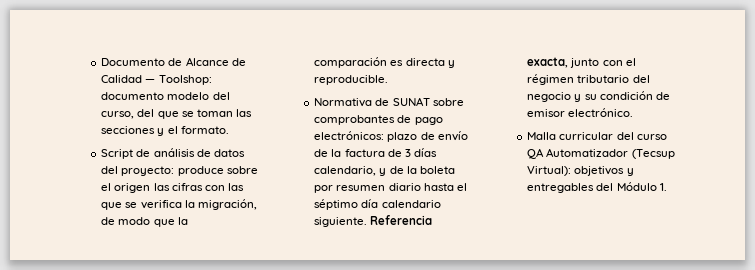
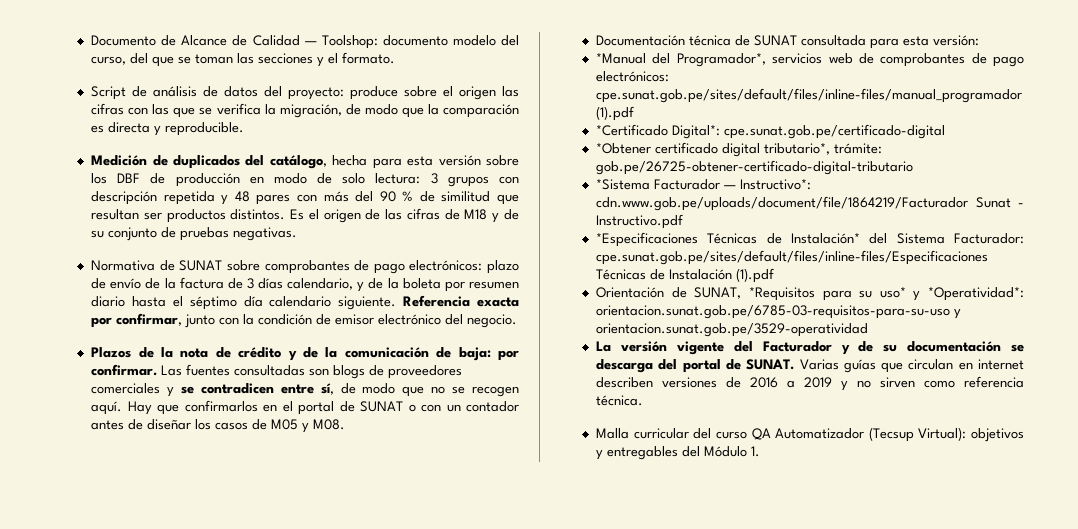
(389, 80) none -> [91,155,519,169] [91,173,519,187] [91,191,519,205] [91,208,519,223] [91,227,298,241] // Medición de duplicados del catálogo, hecha para esta versión sobre los DBF de producción en modo de solo lectura: 3 grupos con descripción repetida y 48 pares con más del 90 % de similitud que resultan ser productos distintos. Es el origen de las cifras de M18 y de su conjunto de pruebas negativas.
[527,57,636,68] [527,74,650,85] [527,91,670,102] [527,108,634,117] exacta, junto con el régimen tributario del negocio y su condición de emisor electrónico. -> [477,297,519,307] [91,313,518,328] [91,347,519,361] [91,364,463,379] [91,383,519,397] [91,400,519,415] [91,419,346,433] [596,35,980,49] [596,53,1024,67] [596,71,670,82] [596,88,1023,103] [596,106,635,121] [596,124,946,139] [596,142,883,157] [596,160,914,175] [596,179,812,190] [596,196,1024,211] [596,214,684,229] [596,232,1024,247] [596,250,989,265] [596,268,775,283] [596,287,1024,301] [596,305,962,319] [596,323,869,337] [596,341,1024,355] [596,359,1024,373] [596,376,1024,391] [596,395,644,406] exacta por confirmar, junto con la condición de emisor electrónico del negocio. // Plazos de la nota de crédito y de la comunicación de baja: por confirmar. Las fuentes consultadas son blogs de proveedores comerciales y se contradicen entre sí, de modo que no se recogen aquí. Hay que confirmarlos en el portal de SUNAT o con un contador antes de diseñar los casos de M05 y M08. // Documentación técnica de SUNAT consultada para esta versión: // *Manual del Programador*, servicios web de comprobantes de pago electrónicos: cpe.sunat.gob.pe/sites/default/files/inline-files/manual_programador (1).pdf // *Certificado Digital*: cpe.sunat.gob.pe/certificado-digital // *Obtener certificado digital tributario*, trámite: gob.pe/26725-obtener-certificado-digital-tributario // *Sistema Facturador — Instructivo*: cdn.www.gob.pe/uploads/document/file/1864219/Facturador Sunat - Instructivo.pdf // *Especificaciones Técnicas de Instalación* del Sistema Facturador: cpe.sunat.gob.pe/sites/default/files/inline-files/Especificaciones Técnicas de Instalación (1).pdf // Orientación de SUNAT, *Requisitos para su uso* y *Operatividad*: orientacion.sunat.gob.pe/6785-03-requisitos-para-su-uso y orientacion.sunat.gob.pe/3529-operatividad // La versión vigente del Facturador y de su documentación se descarga del portal de SUNAT. Varias guías que circulan en internet describen versiones de 2016 a 2019 y no sirven como referencia técnica.

